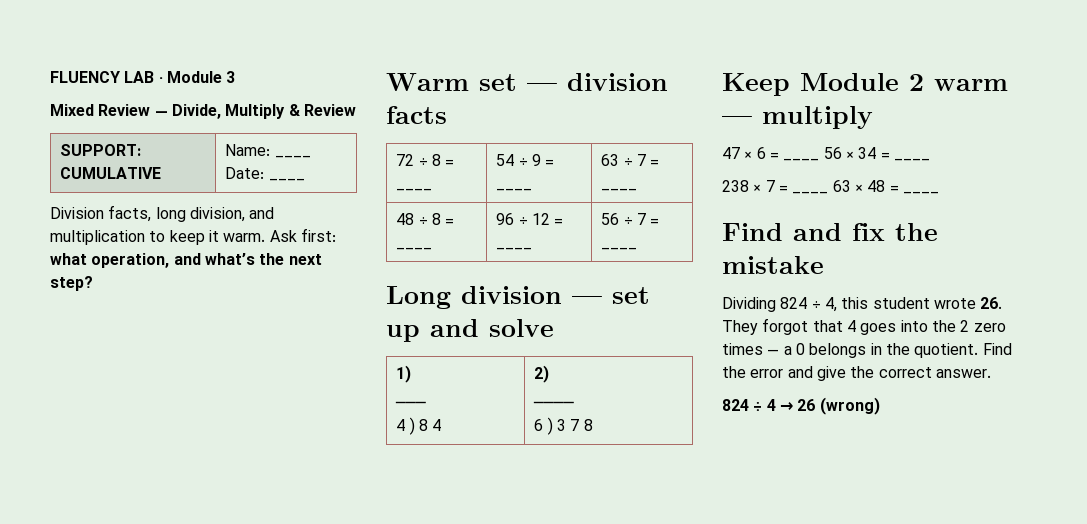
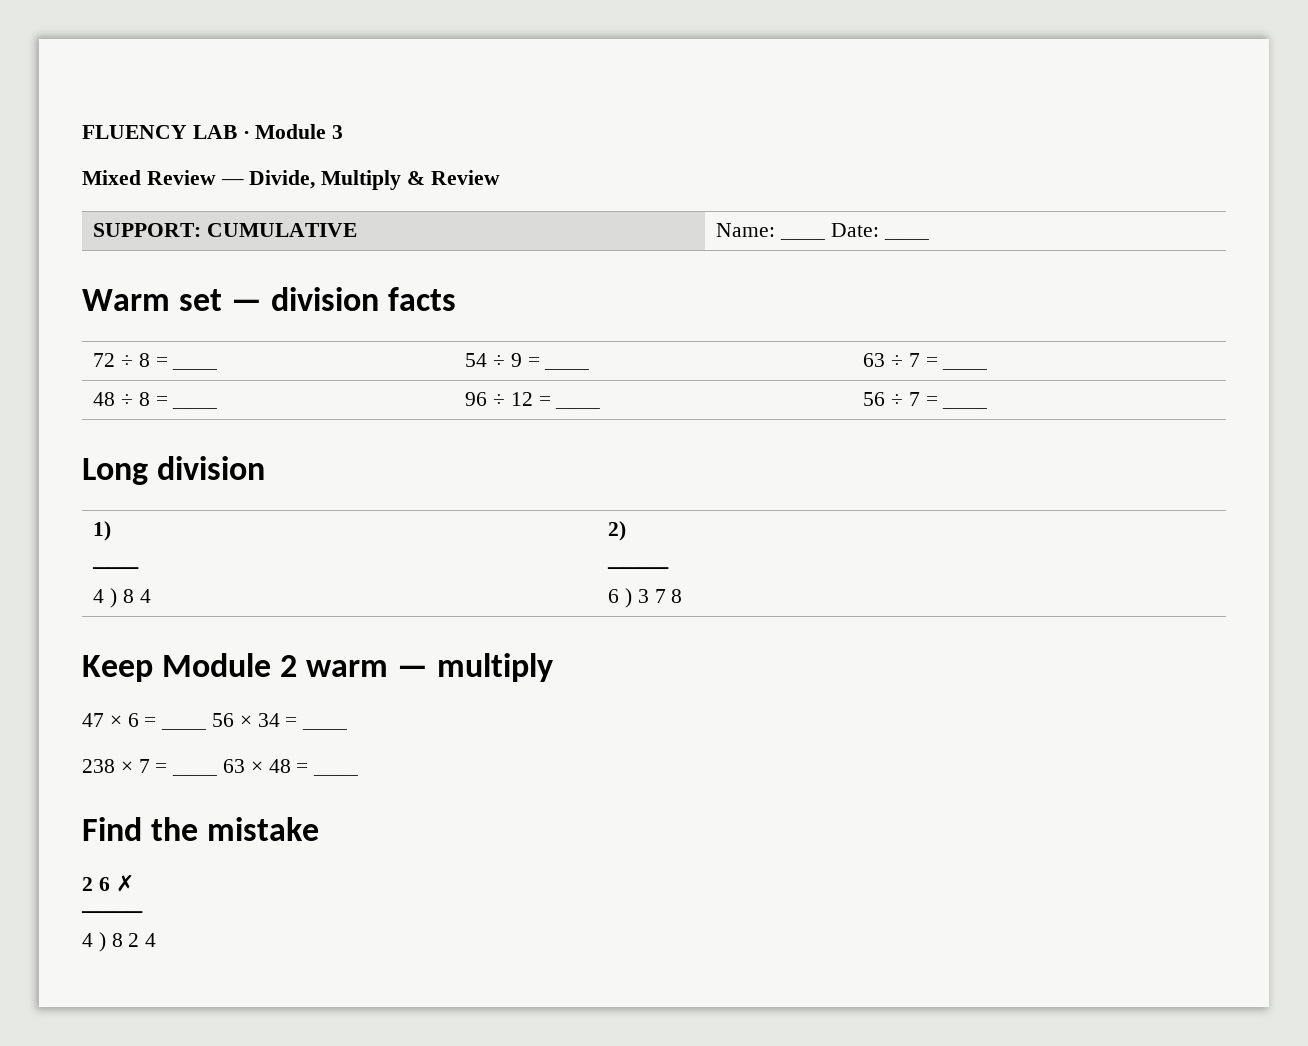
[50,205,275,222] [50,228,336,245] [50,253,322,268] [50,276,93,291] // Division facts, long division, and multiplication to keep it warm. Ask first: what operation, and what’s the next step? -> (929, 238) none
[572,287,650,304] [386,319,554,342] — set up and solve -> (266, 468) none
[793,223,885,241] and fix -> (142, 829) none
[722,297,1003,312] [722,318,1006,335] [722,343,1012,358] [722,366,991,381] [722,397,880,415] Dividing 824 ÷ 4, this student wrote 26. They forgot that 4 goes into the 2 zero times — a 0 belongs in the quotient. Find the error and give the correct answer. // 824 ÷ 4 → 26 (wrong) -> [82,874,134,892] [81,911,143,919] [82,932,157,952] 2 6 ✗ // ──── // 4 ) 8 2 4

